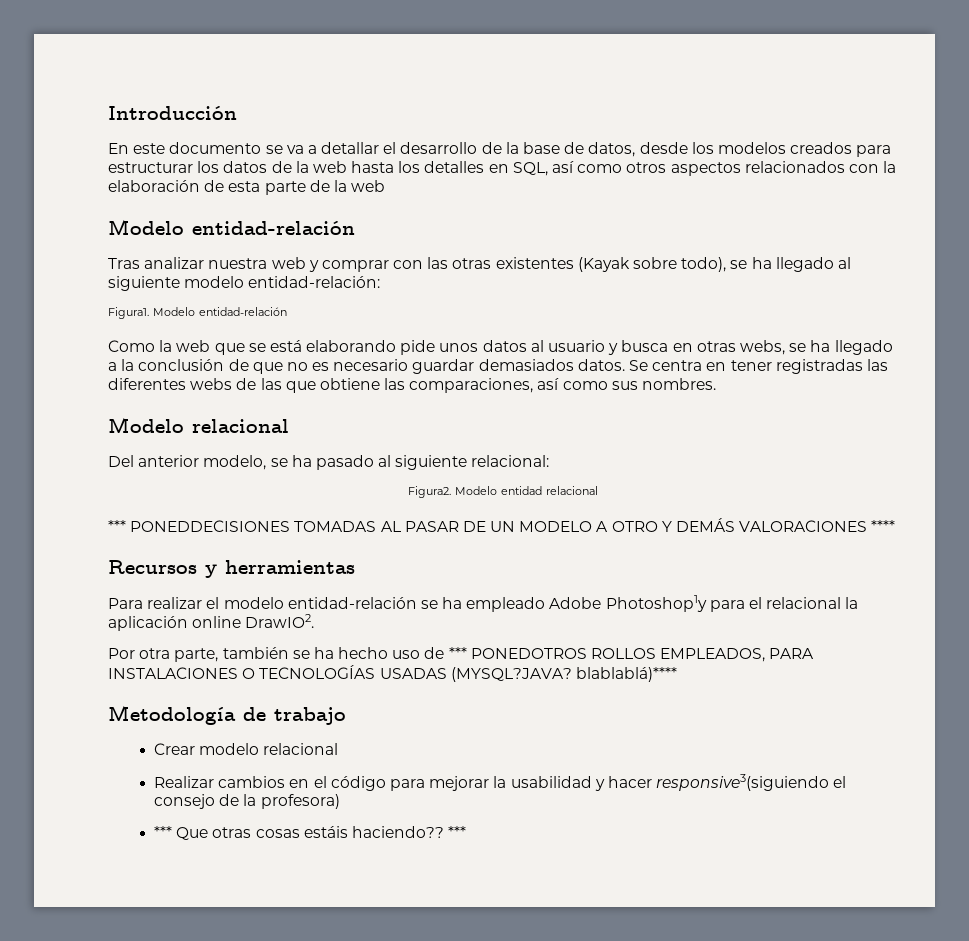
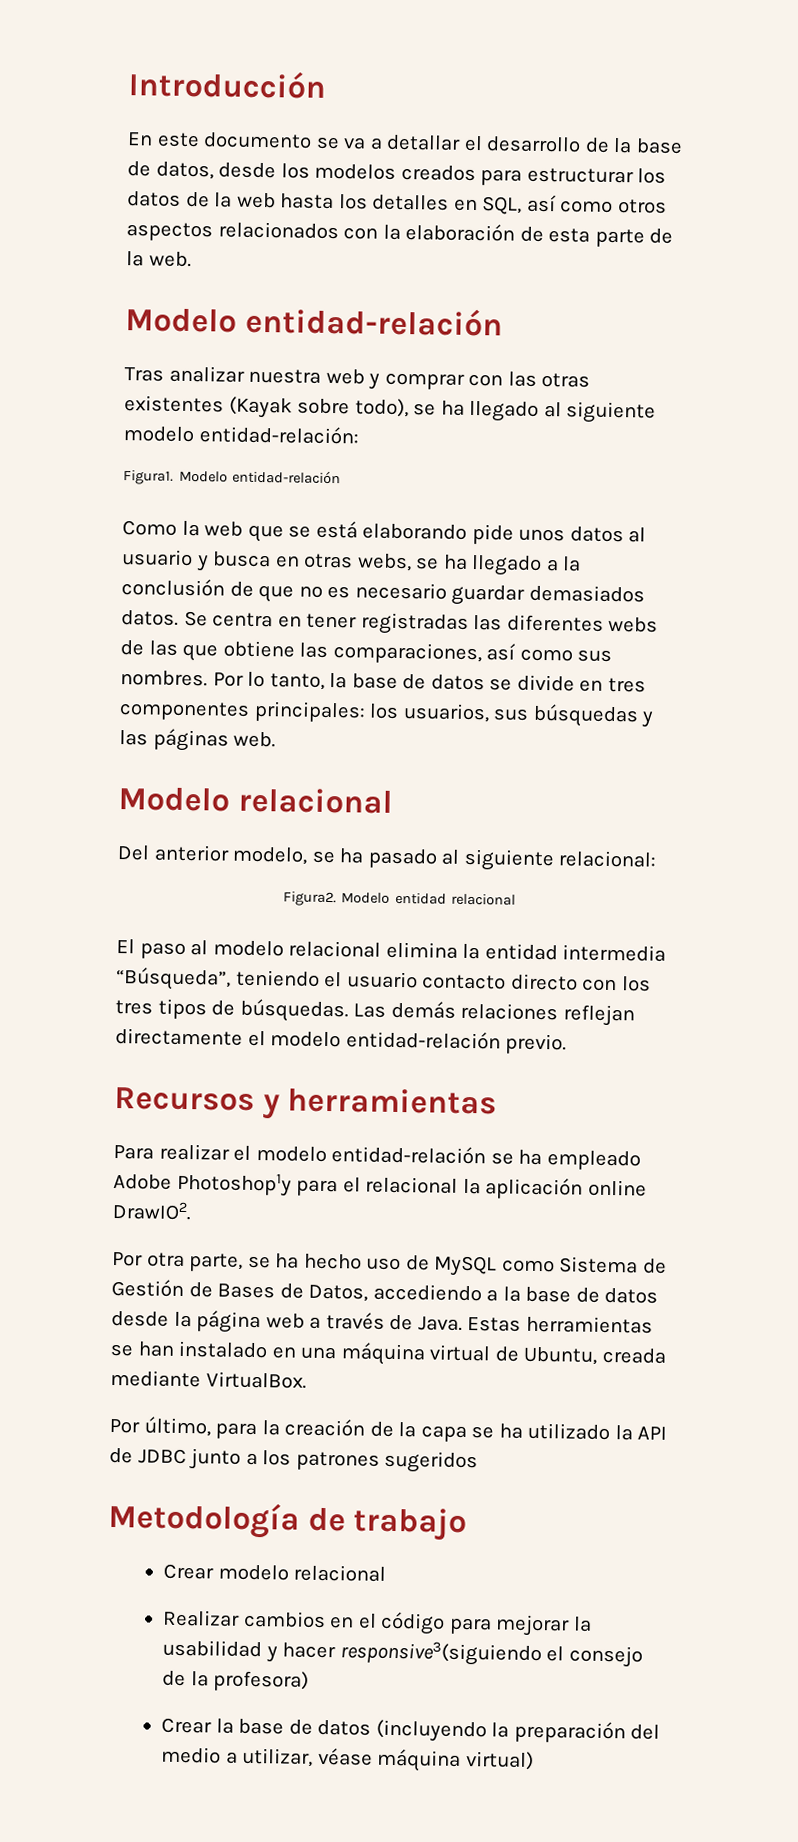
[351,180,386,192] web -> [148,251,192,267] web.
(717, 384) none -> [212,671,646,693] [119,700,654,728] [119,728,277,752] Por lo tanto, la base de datos se divide en tres componentes principales: los usuarios, sus búsquedas y las páginas web.
[108,518,896,532] *** PONEDDECISIONES TOMADAS AL PASAR DE UN MODELO A OTRO Y DEMÁS VALORACIONES **** -> [116,939,667,962] [116,967,651,992] [115,998,635,1027] [115,1028,568,1055] El paso al modelo relacional elimina la entidad intermedia “Búsqueda”, teniendo el usuario contacto directo con los tres tipos de búsquedas. Las demás relaciones reflejan directamente el modelo entidad-relación previo.
[222,647,289,659] también -> (244, 1262) none
[448,647,815,662] [108,665,677,682] *** PONEDOTROS ROLLOS EMPLEADOS, PARA INSTALACIONES O TECNOLOGÍAS USADAS (MYSQL?JAVA? blablablá)**** -> [433,1255,667,1277] [111,1278,659,1304] [111,1310,653,1334] [110,1340,666,1366] [110,1369,307,1389] [109,1416,668,1443] [109,1447,479,1474] MySQL como Sistema de Gestión de Bases de Datos, accediendo a la base de datos desde la página web a través de Java. Estas herramientas se han instalado en una máquina virtual de Ubuntu, creada mediante VirtualBox. // Por último, para la creación de la capa se ha utilizado la API de JDBC junto a los patrones sugeridos
[154,826,467,840] *** Que otras cosas estáis haciendo?? *** -> [161,1717,661,1744] [161,1746,534,1772] Crear la base de datos (incluyendo la preparación del medio a utilizar, véase máquina virtual)

